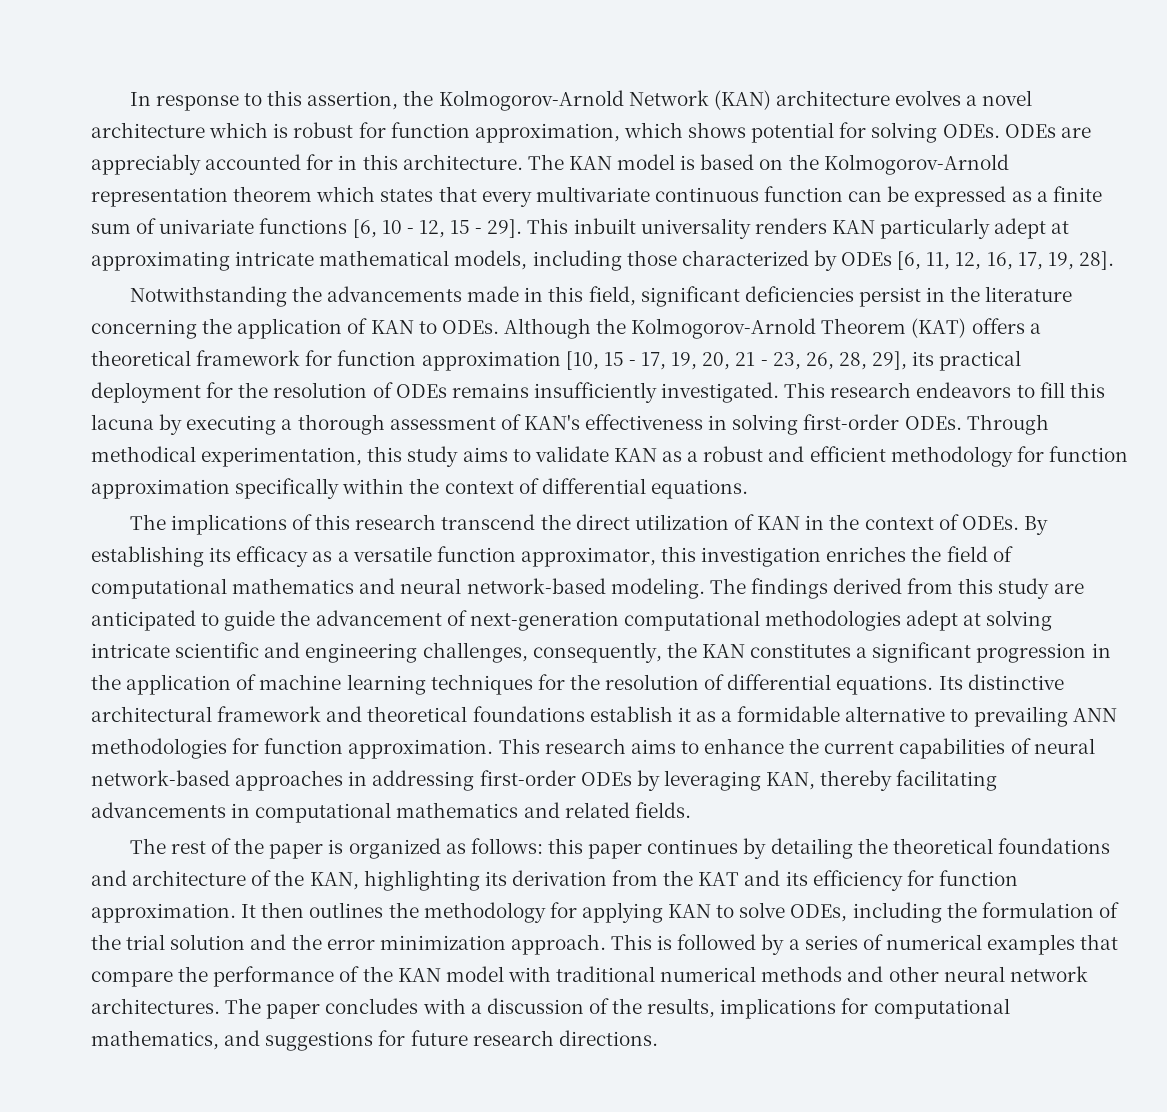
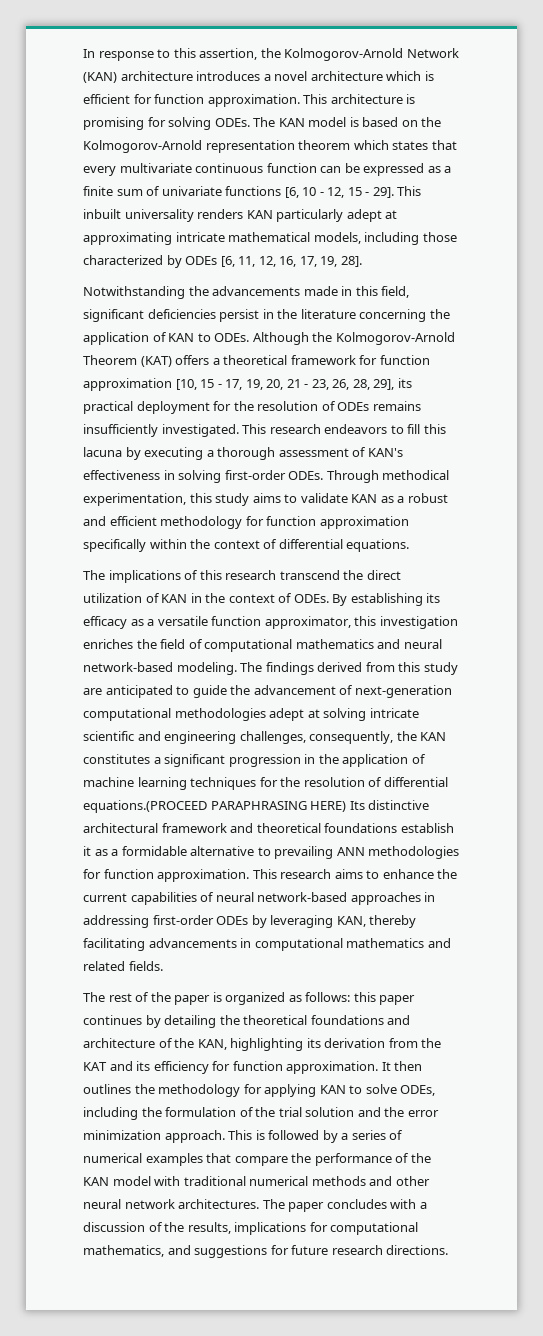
[895,90,962,106] evolves -> [196,71,261,81] introduces
[293,122,1091,143] [91,154,523,175] robust for function approximation, which shows potential for solving ODEs. ODEs are appreciably accounted for in this architecture. -> [83,94,416,107] [83,117,250,130] efficient for function approximation. This architecture is promising for solving ODEs.
[836,675,934,695] equations. -> [83,800,347,813] equations.(PROCEED PARAPHRASING HERE)

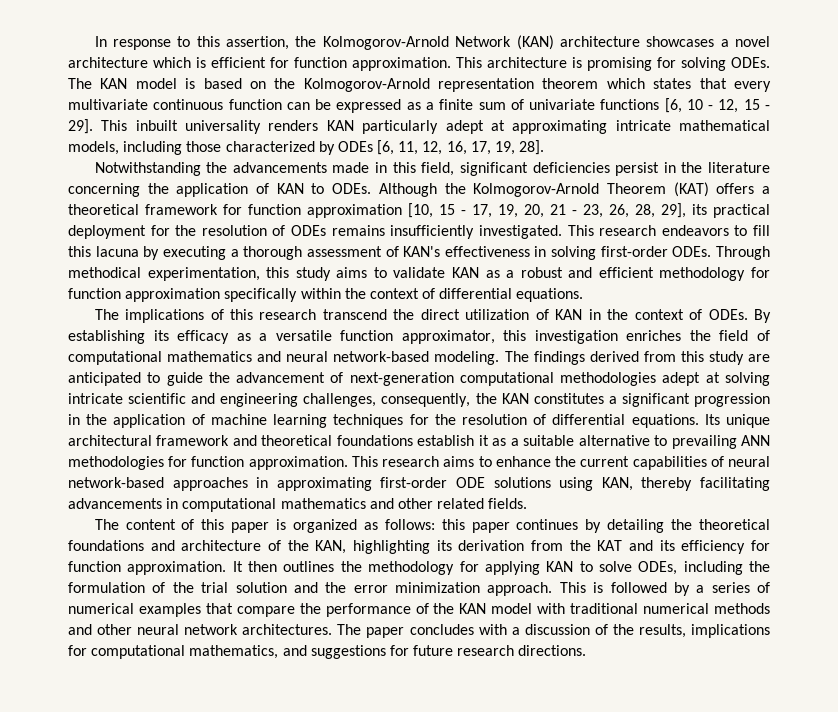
[196,71,261,81] introduces -> [646,36,715,47] showcases
[83,800,430,813] equations.(PROCEED PARAPHRASING HERE) Its distinctive -> [631,414,770,428] equations. Its unique
[121,846,187,856] formidable -> [523,435,575,446] suitable
[83,915,334,928] addressing first-order ODEs by leveraging -> [276,477,594,491] approximating first-order ODE solutions using
(451, 943) none -> [397,498,433,509] other
[108,992,171,1002] rest of the -> [125,519,225,530] content of this

